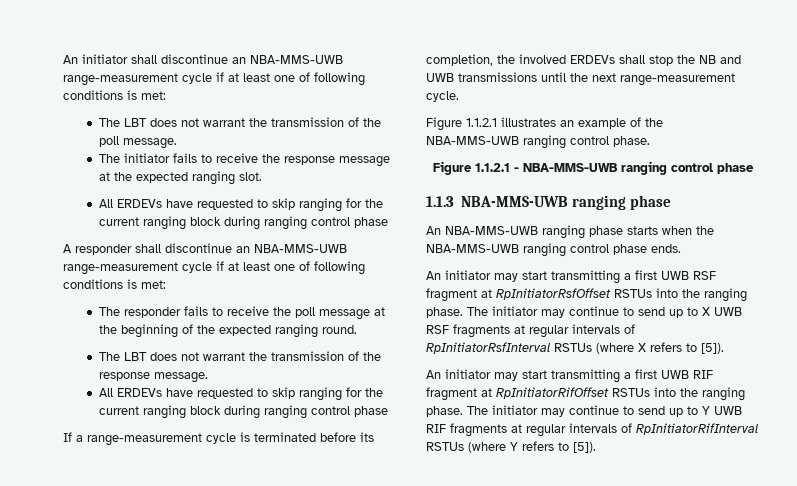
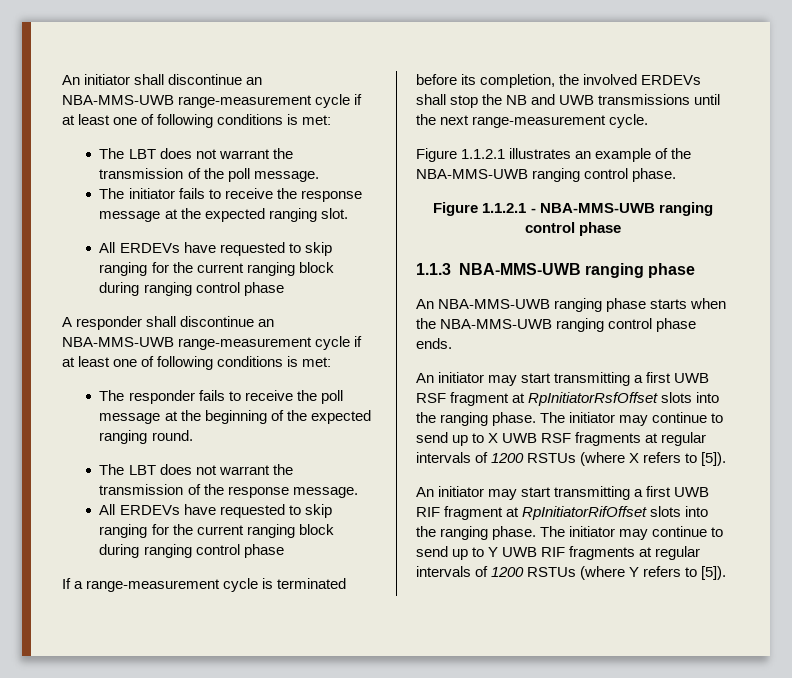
[614,289,652,298] RSTUs -> [661,392,693,403] slots
[426,342,551,354] RpInitiatorRsfInterval -> [491,453,525,463] 1200
[612,388,650,397] RSTUs -> [650,506,682,517] slots
[636,423,759,435] RpInitiatorRifInterval -> [491,567,525,577] 1200

